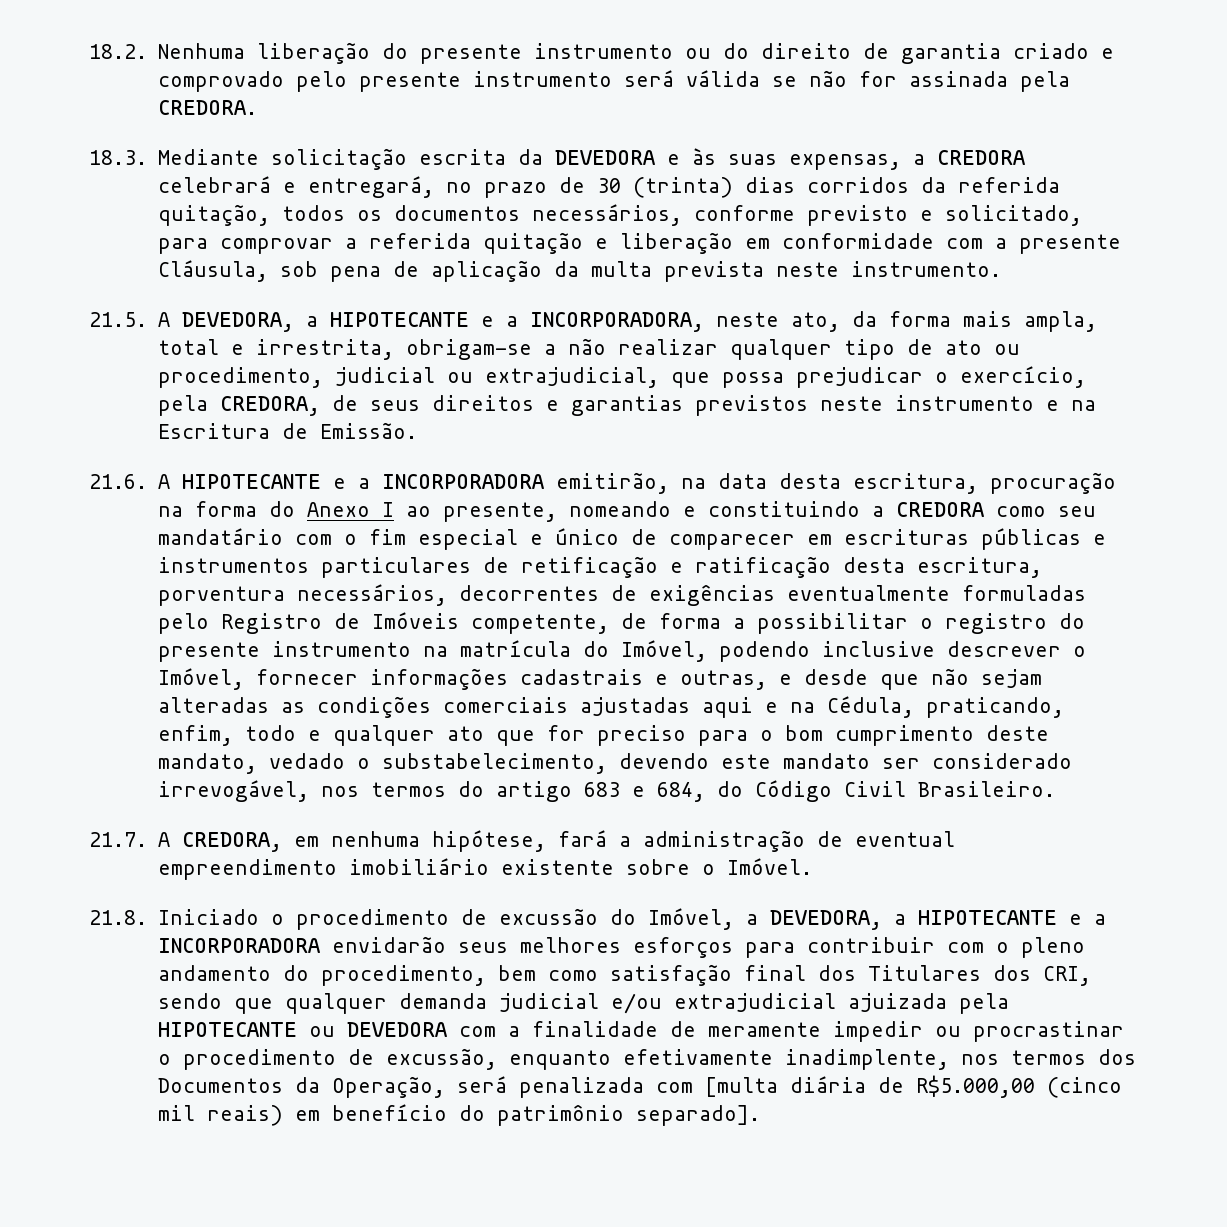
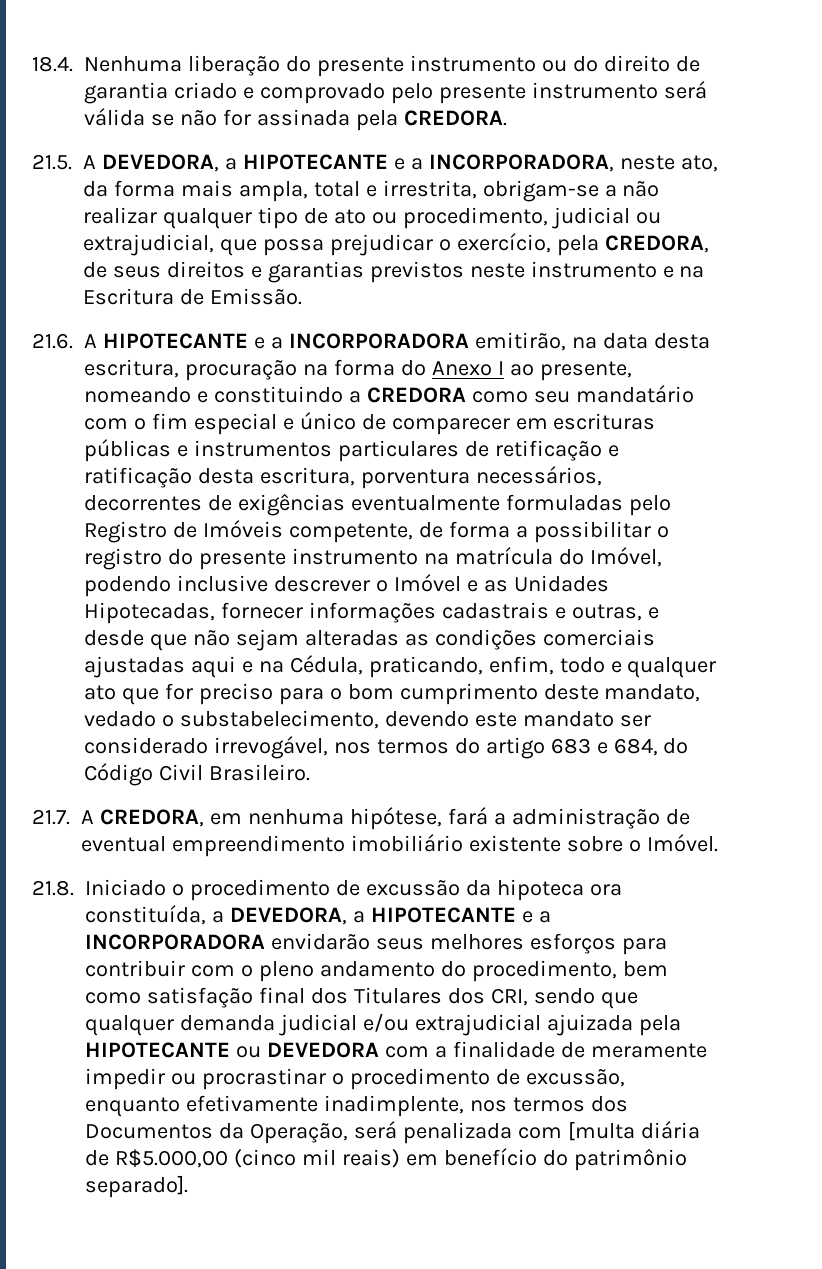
[89,44,147,59] 18.2. -> [32,56,73,72] 18.4.
[89,148,1026,170] [157,176,1060,198] [157,204,1082,226] [157,232,1121,254] [157,260,1001,282] // 18.3. Mediante solicitação escrita da DEVEDORA e às suas expensas, a CREDORA celebrará e entregará, no prazo de 30 (trinta) dias corridos da referida quitação, todos os documentos necessários, conforme previsto e solicitado, para comprovar a referida quitação e liberação em conformidade com a presente Cláusula, sob pena de aplicação da multa prevista neste instrumento. -> (507, 118) none
[157,668,244,690] Imóvel, -> [393,574,609,592] [84,602,215,624] Imóvel e as Unidades Hipotecadas,
[609,908,734,930] do Imóvel, -> [465,879,622,901] [85,905,206,925] da hipoteca ora constituída,

